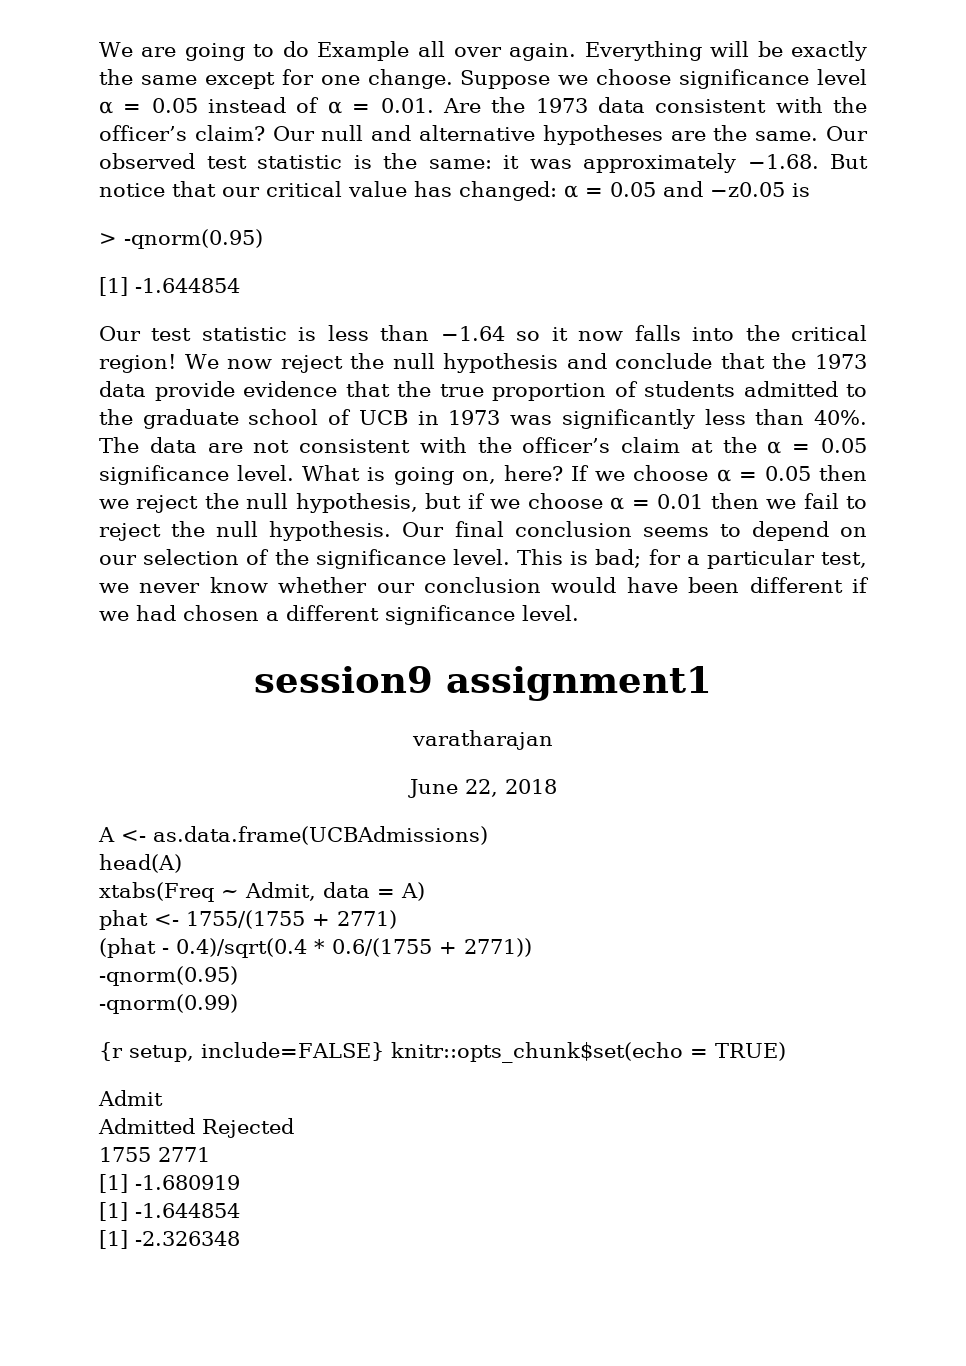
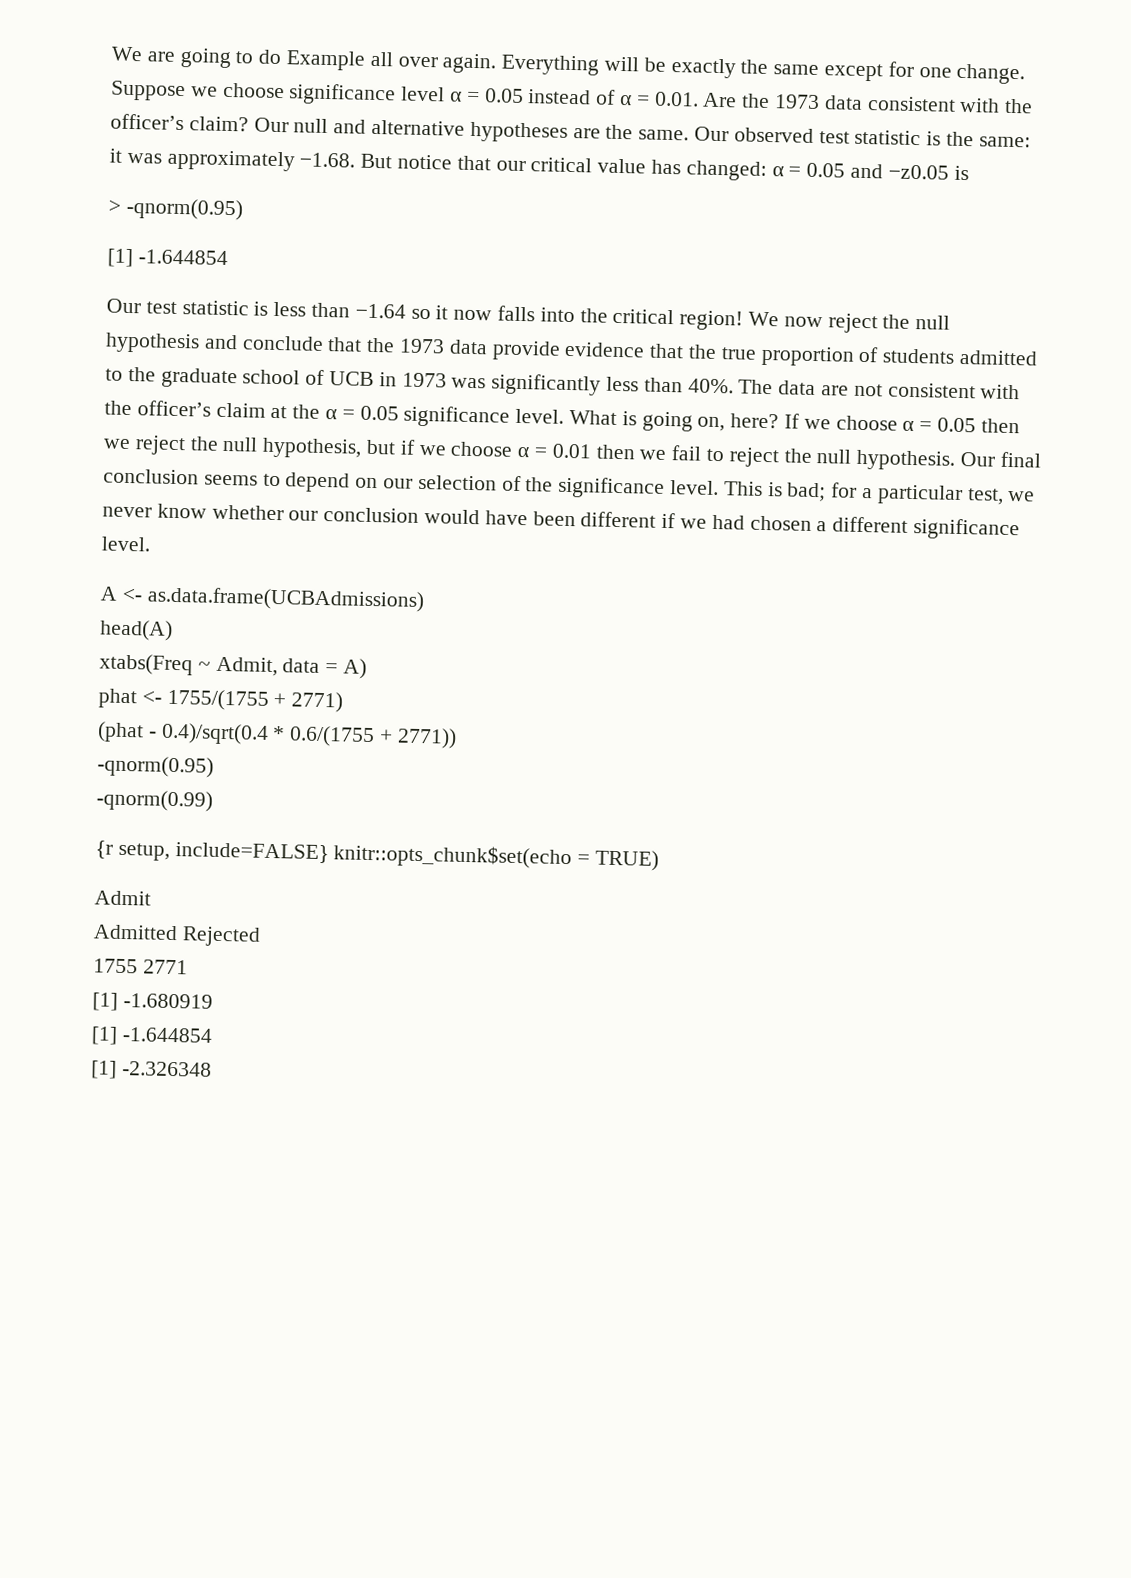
[254,666,712,701] [412,730,553,750] [407,779,557,798] // session9 assignment1 // varatharajan // June 22, 2018 -> (151, 544) none

